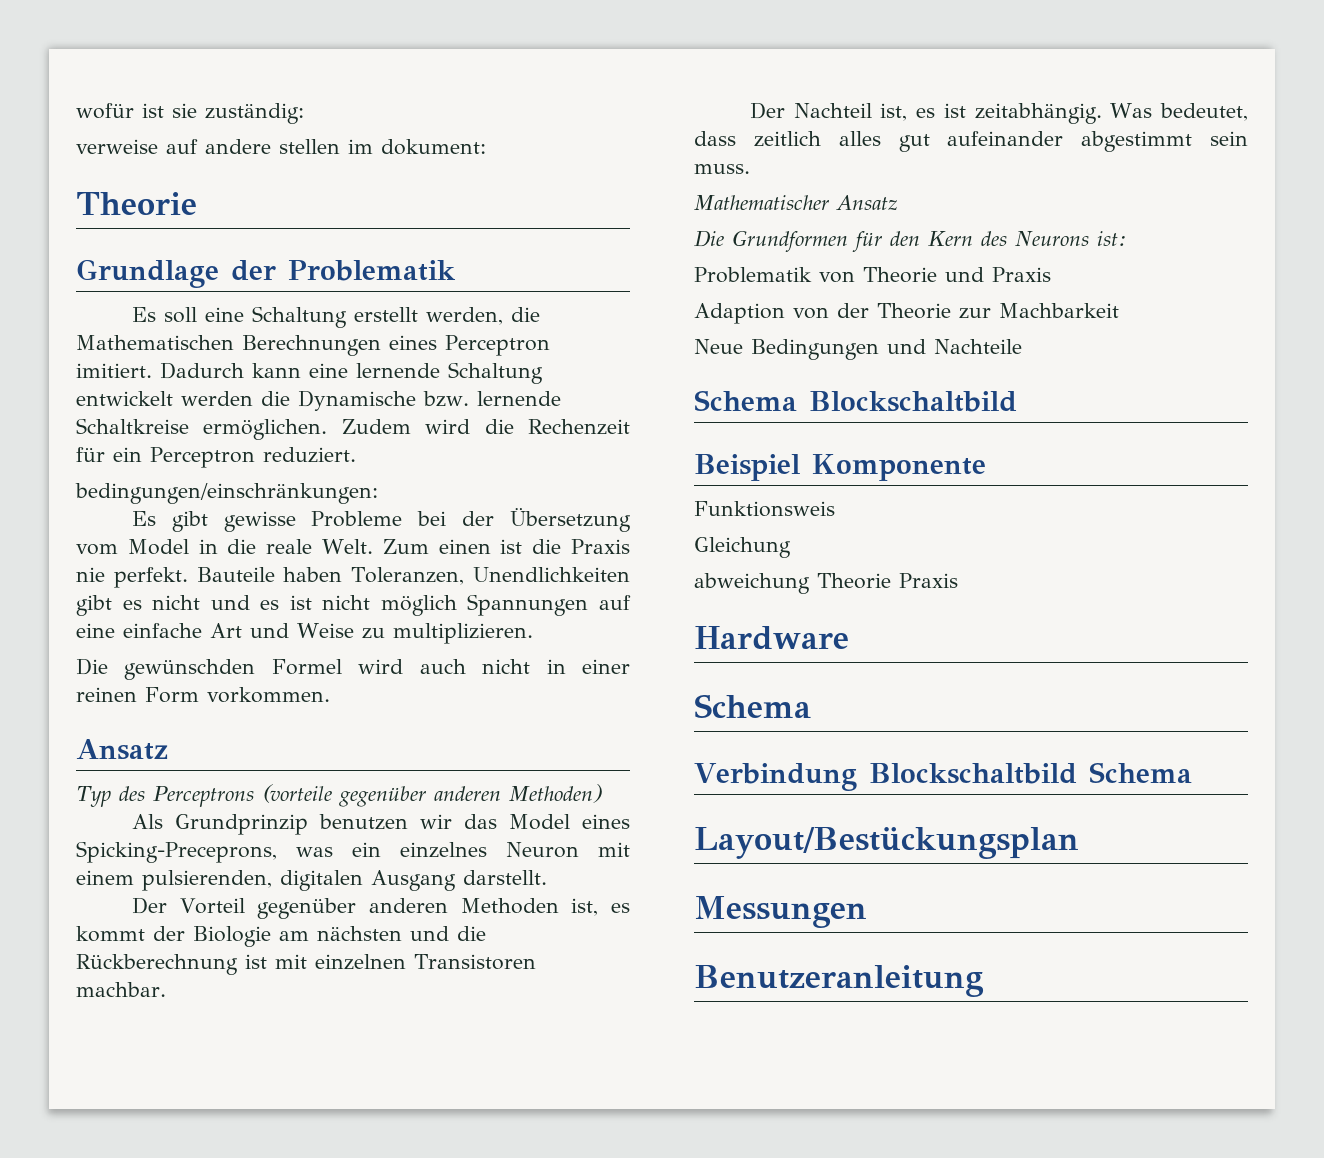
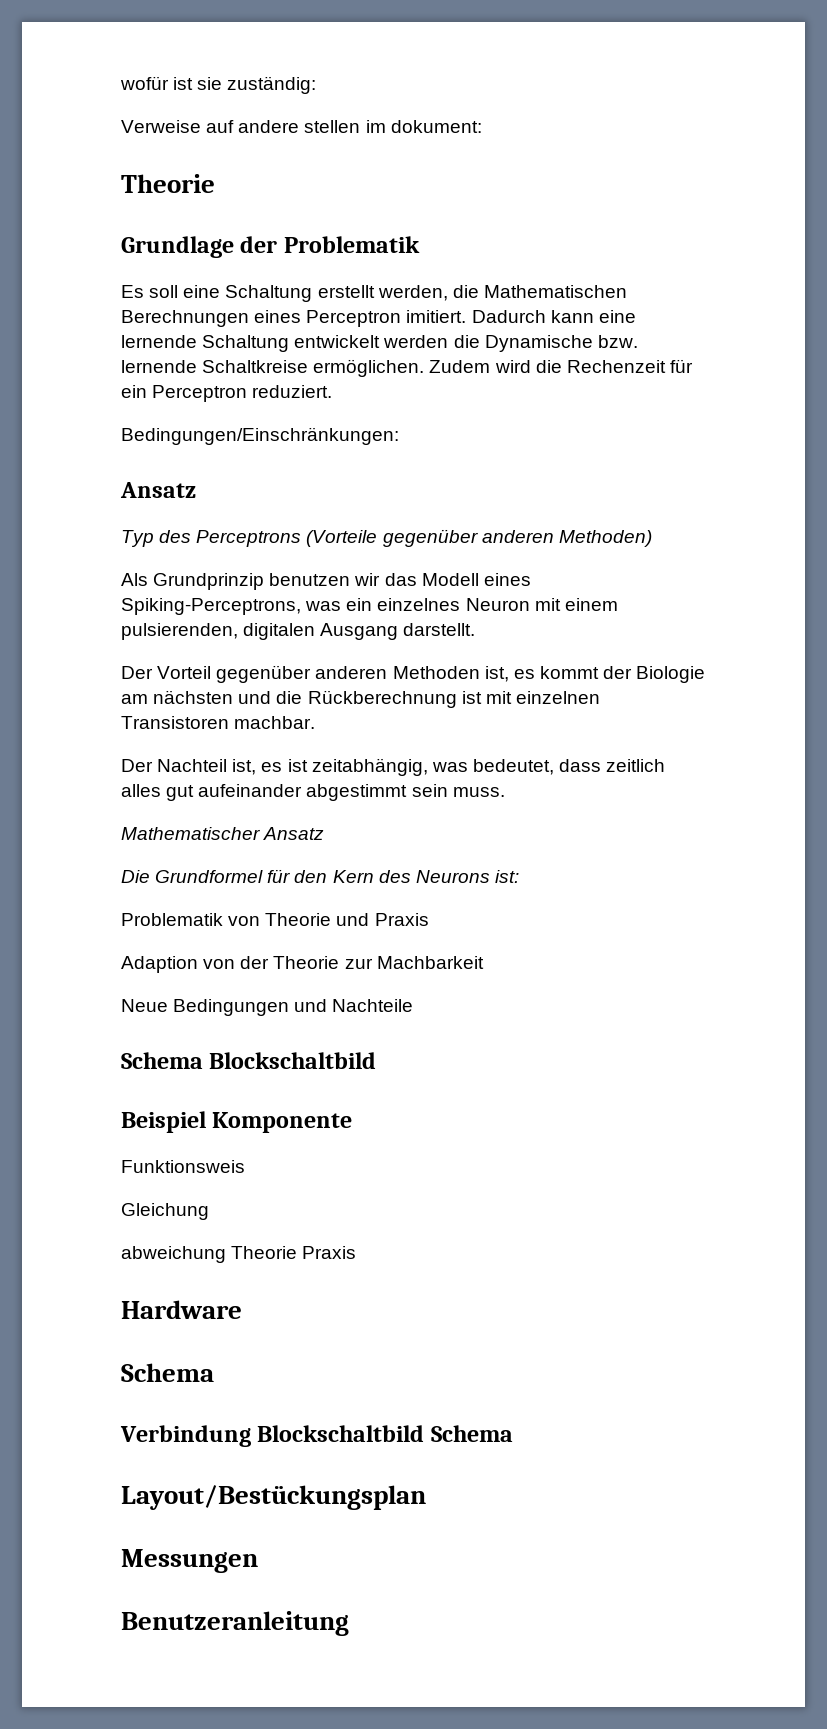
[76,139,158,154] verweise -> [121,120,201,133] Verweise
[75,483,378,504] [131,508,631,532] [76,539,630,555] [76,567,630,588] [76,594,631,616] [76,623,533,644] [76,658,631,680] [76,687,330,703] bedingungen/einschränkungen: // Es gibt gewisse Probleme bei der Übersetzung vom Model in die reale Welt. Zum einen ist die Praxis nie perfekt. Bauteile haben Toleranzen, Unendlichkeiten gibt es nicht und es ist nicht möglich Spannungen auf eine einfache Art und Weise zu multiplizieren. // Die gewünschden Formel wird auch nicht in einer reinen Form vorkommen. -> [121,427,399,445] Bedingungen/Einschränkungen:
[261,784,332,803] (vorteile -> [306,530,378,547] (Vorteile
[508,814,631,830] [76,841,277,863] Model eines Spicking-Preceprons, -> [421,573,531,586] [121,598,301,615] Modell eines Spiking-Perceptrons,
[974,103,1153,124] zeitabhängig. Was -> [311,758,468,776] zeitabhängig, was
[732,230,848,252] Grundformen -> [155,870,264,883] Grundformel

